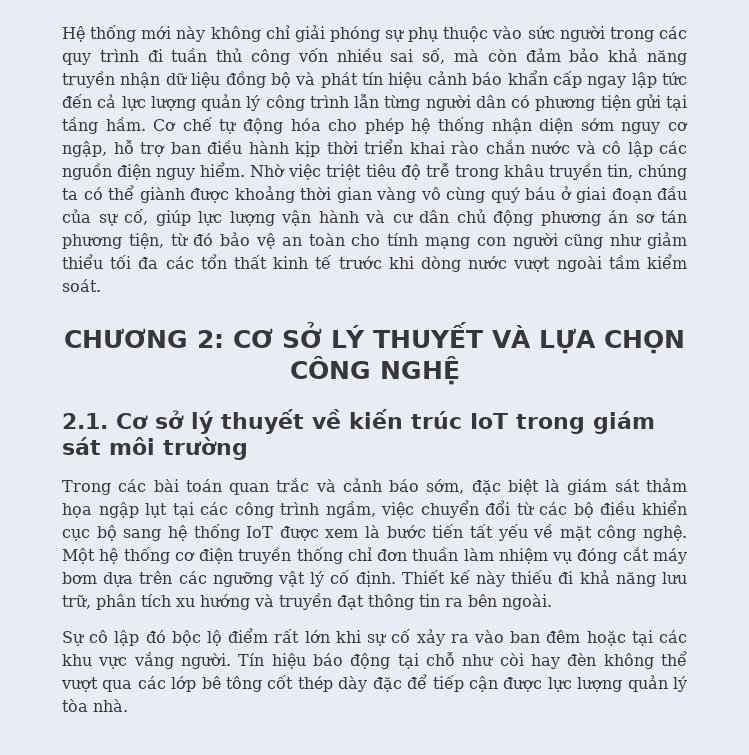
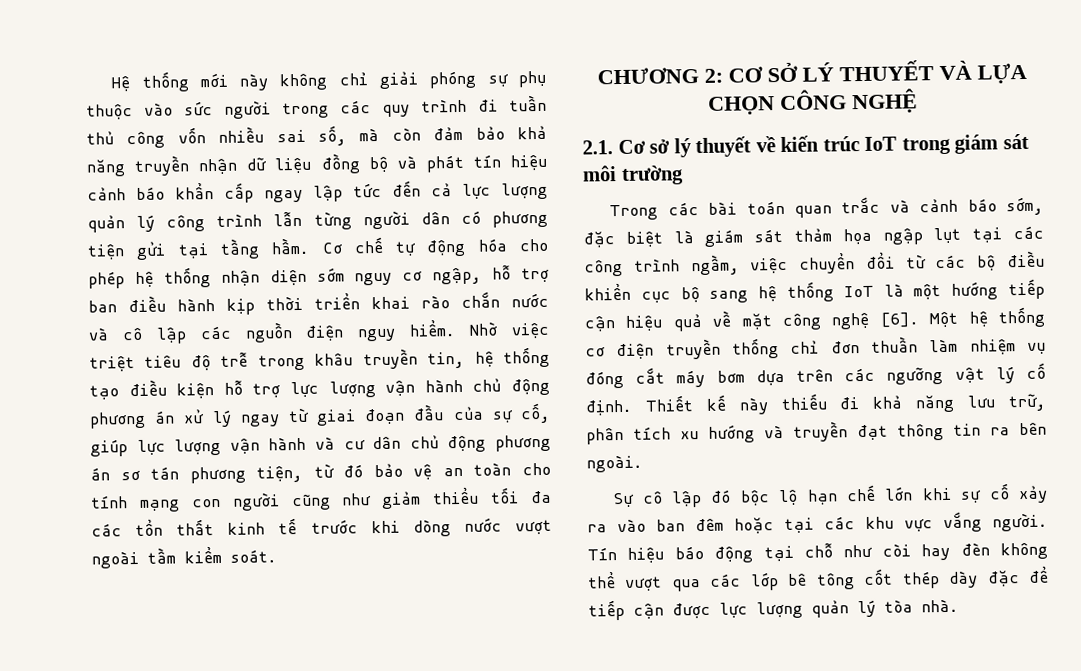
[637,164,687,180] [62,185,572,203] chúng ta có thể giành được khoảng thời gian vàng vô cùng quý báu ở -> [474,346,551,368] [89,378,550,400] [89,407,310,429] hệ thống tạo điều kiện hỗ trợ lực lượng vận hành chủ động phương án xử lý ngay từ
[279,524,528,541] được xem là bước tiến tất yếu -> [883,278,1045,300] [584,314,702,332] là một hướng tiếp cận hiệu quả
[643,525,687,541] nghệ. -> [831,312,919,330] nghệ [6].
[228,628,300,643] điểm rất -> [806,484,877,505] hạn chế

